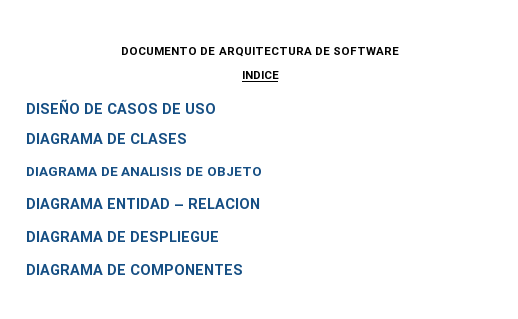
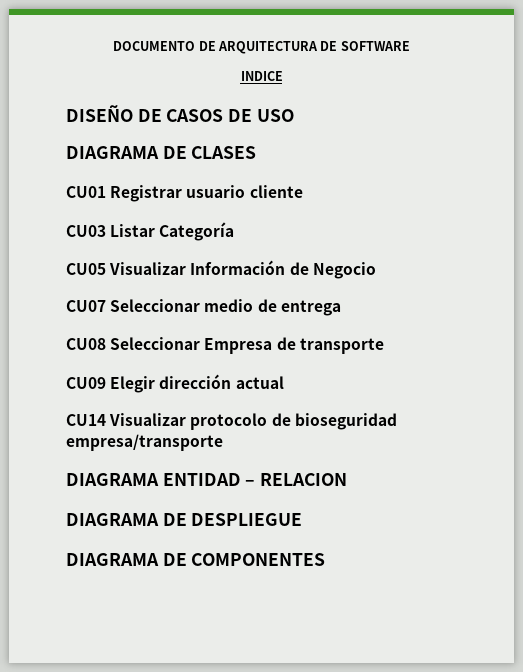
[26,167,262,176] DIAGRAMA DE ANALISIS DE OBJETO -> [66,185,303,202] [66,222,235,241] [66,260,376,279] [66,299,341,316] [66,337,384,354] [66,374,284,393] [66,413,397,430] [66,434,223,451] CU01 Registrar usuario cliente // CU03 Listar Categoría // CU05 Visualizar Información de Negocio // CU07 Seleccionar medio de entrega // CU08 Seleccionar Empresa de transporte // CU09 Elegir dirección actual // CU14 Visualizar protocolo de bioseguridad empresa/transporte

